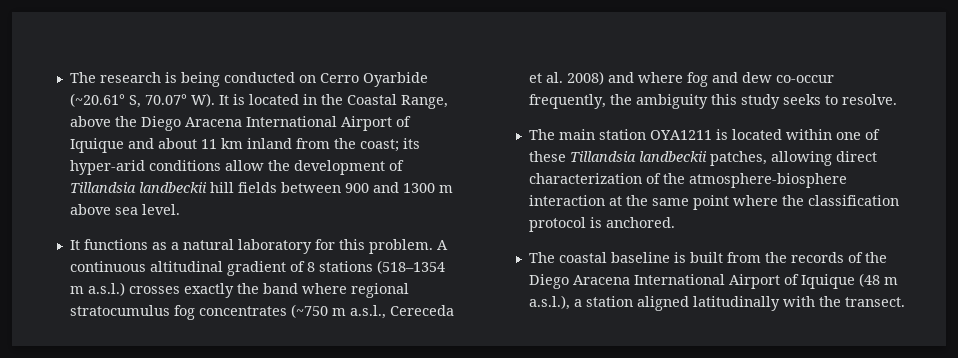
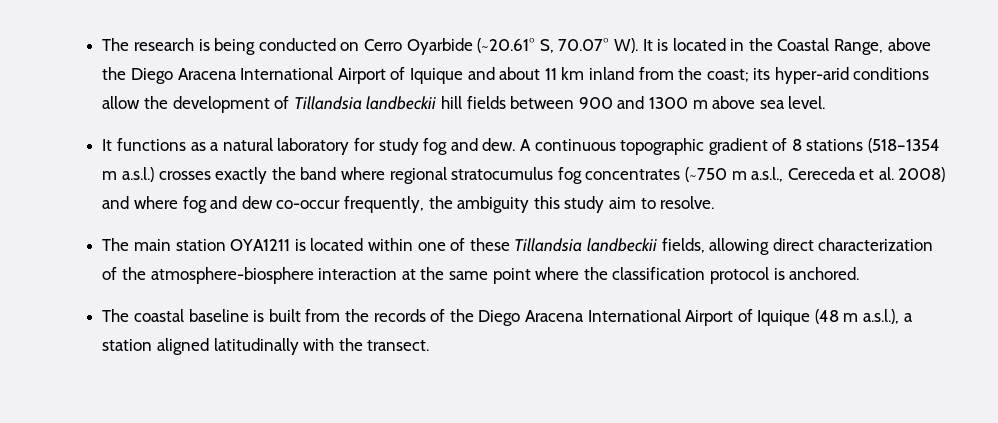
[339,239,434,254] this problem. -> [378,138,516,155] study fog and dew.
[150,261,224,272] altitudinal -> [620,138,705,155] topographic
[783,94,822,105] seeks -> [608,197,636,209] aim
[710,151,768,166] patches, -> [661,238,705,253] fields,

